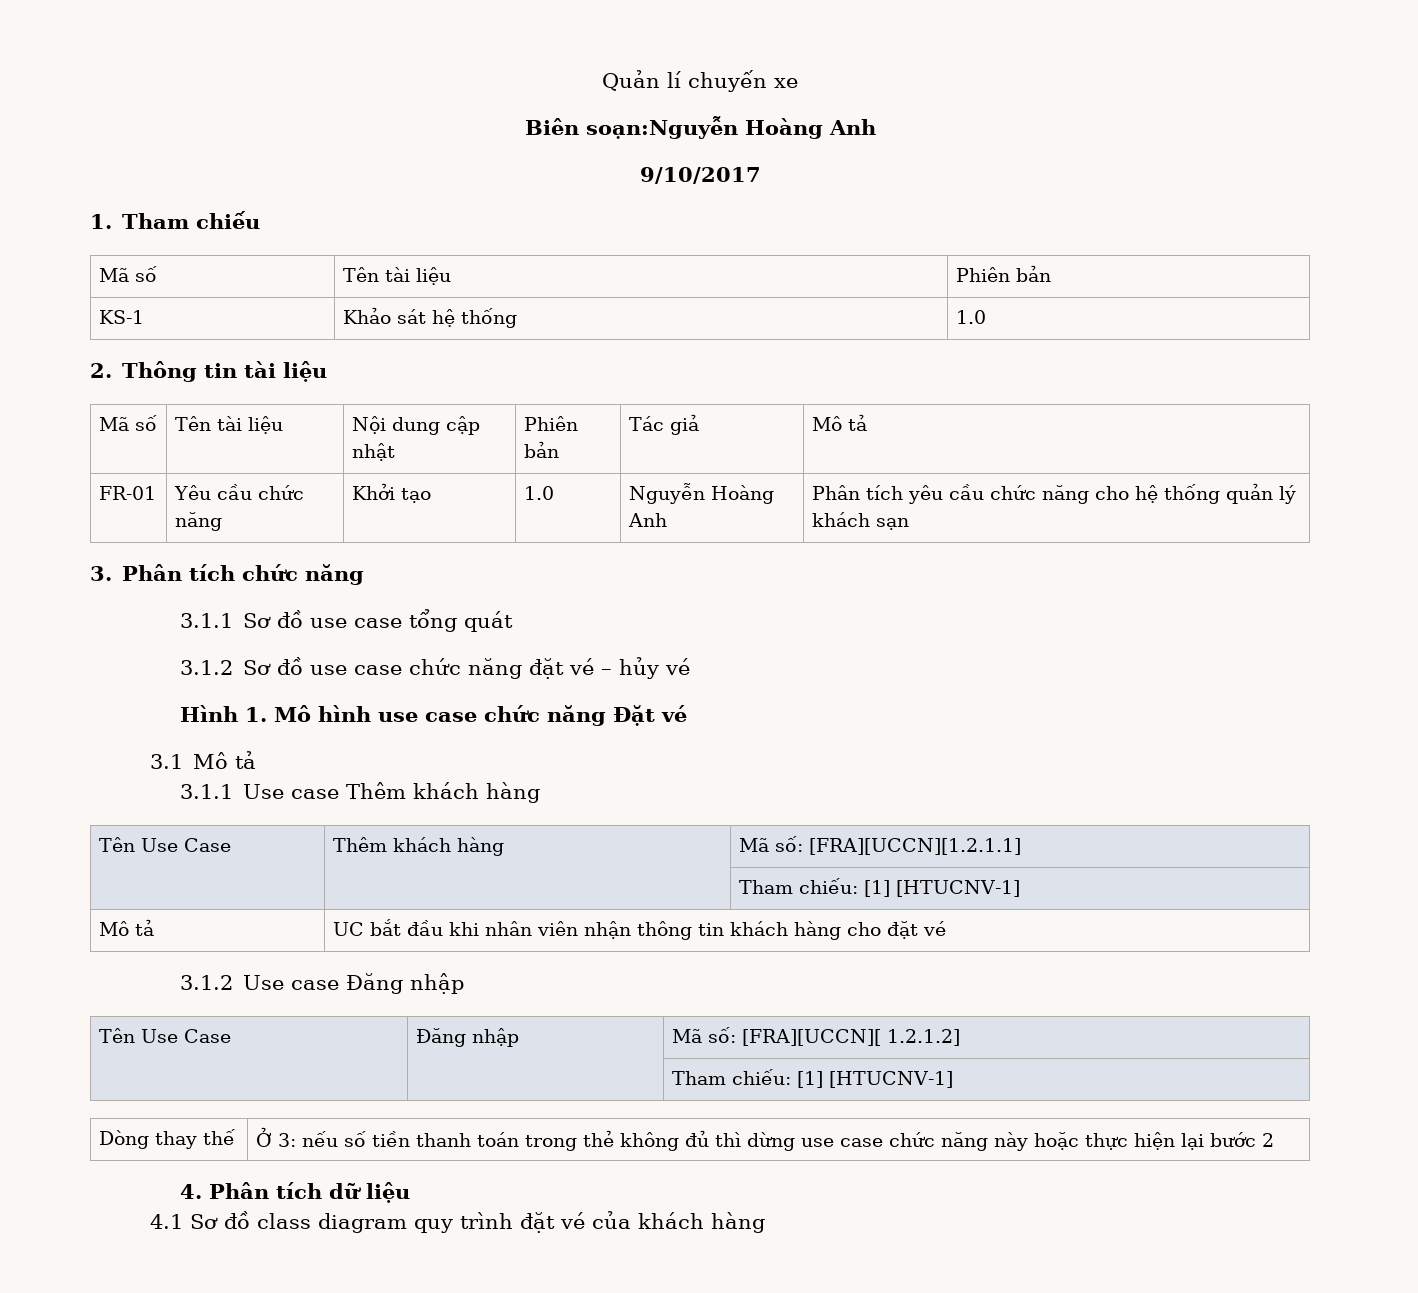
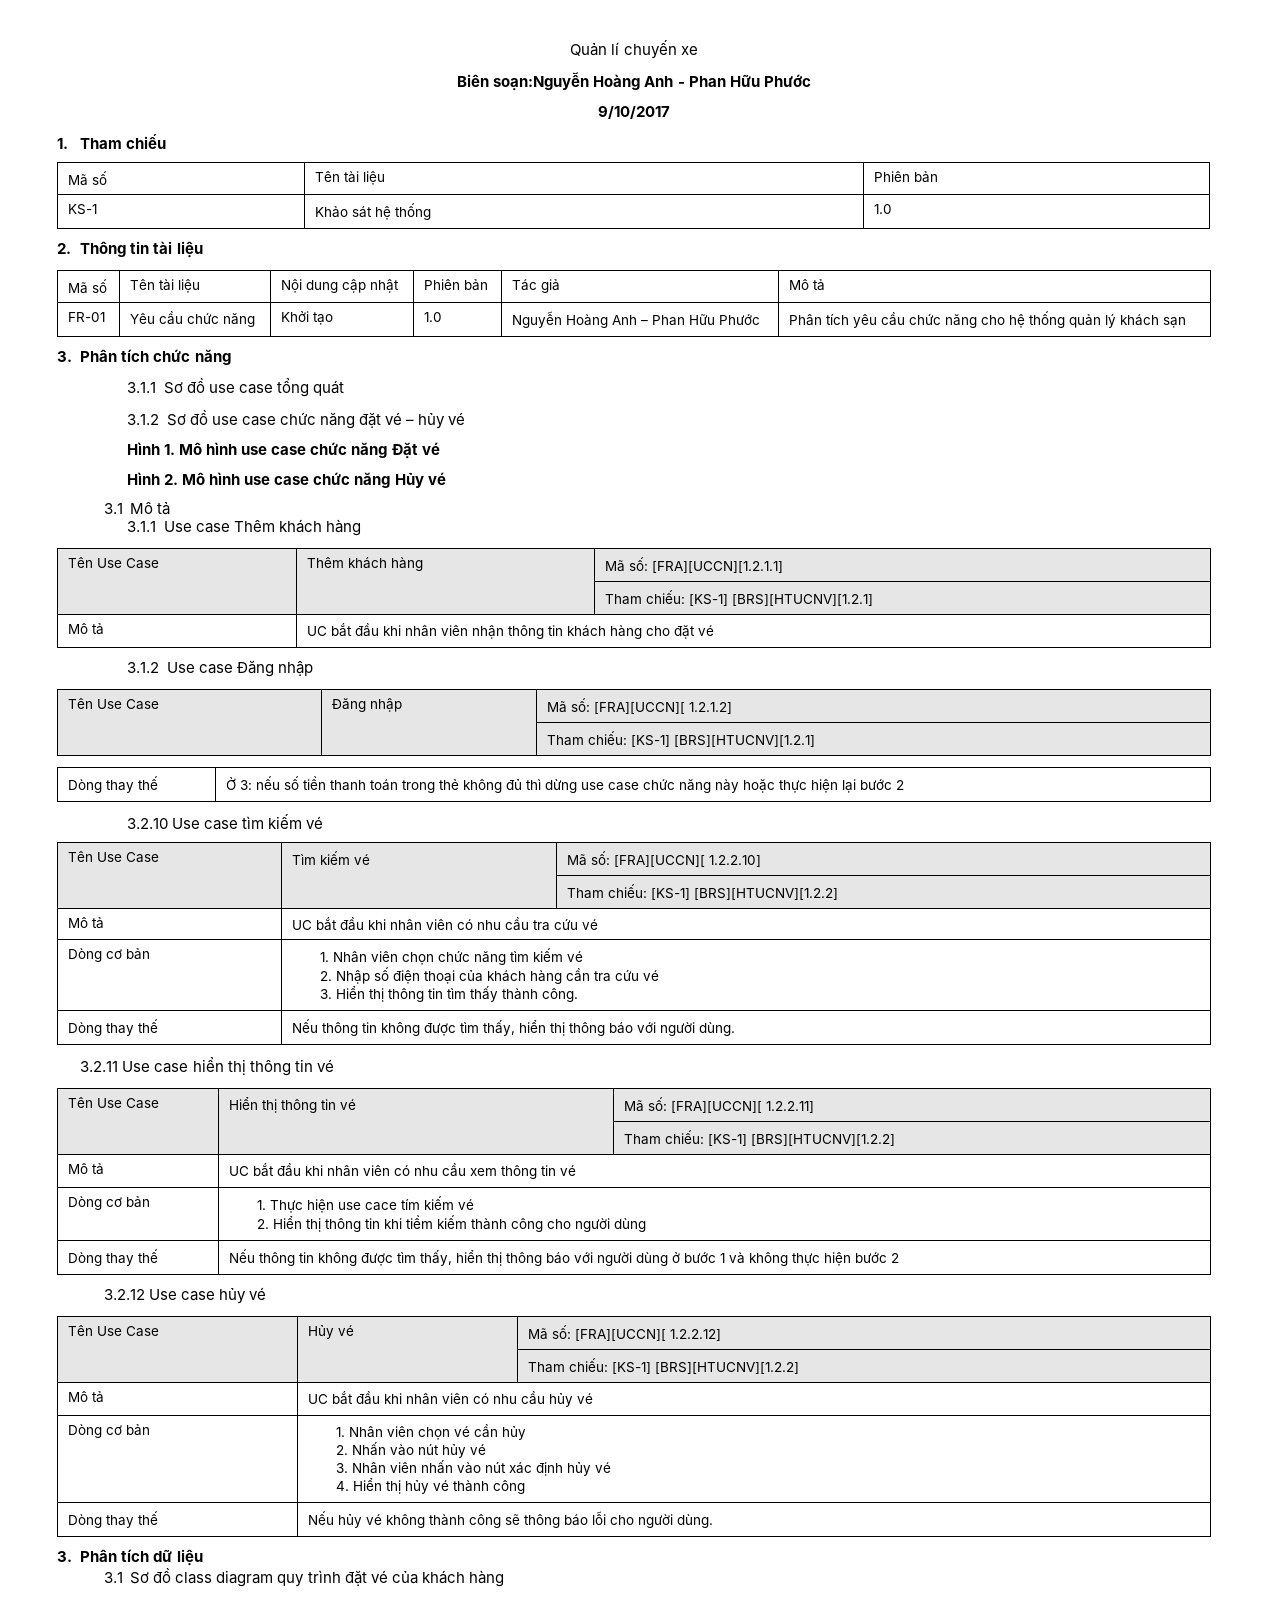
(876, 127) none -> [677,74,811,87] - Phan Hữu Phước
(667, 520) none -> [640,314,760,326] – Phan Hữu Phước
(687, 713) none -> [127,472,446,488] // Hình 2. Mô hình use case chức năng Hủy vé
[863,880,1020,897] [1] [HTUCNV-1] -> [688,594,873,606] [KS-1] [BRS][HTUCNV][1.2.1]
[796,1071,953,1088] [1] [HTUCNV-1] -> [630,735,815,747] [KS-1] [BRS][HTUCNV][1.2.1]
[179,1184,202,1199] 4. -> [127,814,324,830] [67,851,159,863] [291,851,370,865] [566,851,761,867] [566,884,838,900] [67,917,104,929] [291,917,598,931] [67,948,150,962] [319,948,583,965] [319,967,659,984] [319,986,578,1002] [67,1019,158,1036] [291,1019,735,1036] [80,1057,334,1076] [67,1097,159,1109] [228,1097,356,1113] [623,1097,814,1113] [623,1130,895,1146] [67,1163,104,1175] [228,1163,576,1179] [67,1196,150,1210] [256,1196,474,1213] [256,1215,646,1232] [67,1249,158,1266] [228,1249,899,1266] [103,1287,266,1304] [67,1325,159,1337] [307,1325,354,1339] [527,1325,721,1341] [527,1358,799,1374] [67,1391,104,1403] [307,1391,593,1407] [67,1424,150,1438] [335,1424,526,1440] [335,1442,486,1458] [335,1460,611,1476] [335,1478,525,1494] [67,1511,158,1528] [307,1511,713,1528] [57,1551,72,1562] 3.2.10 Use case tìm kiếm vé // Tên Use Case | Tìm kiếm vé | Mã số: [FRA][UCCN][ 1.2.2.10] // | | Tham chiếu: [KS-1] [BRS][HTUCNV][1.2.2] // Mô tả | UC bắt đầu khi nhân viên có nhu cầu tra cứu vé // Dòng cơ bản | 1. Nhân viên chọn chức năng tìm kiếm vé // 2. Nhập số điện thoại của khách hàng cần tra cứu vé // 3. Hiển thị thông tin tìm thấy thành công. // Dòng thay thế | Nếu thông tin không được tìm thấy, hiển thị thông báo với người dùng. // 3.2.11 Use case hiển thị thông tin vé // Tên Use Case | Hiển thị thông tin vé | Mã số: [FRA][UCCN][ 1.2.2.11] // | | Tham chiếu: [KS-1] [BRS][HTUCNV][1.2.2] // Mô tả | UC bắt đầu khi nhân viên có nhu cầu xem thông tin vé // Dòng cơ bản | 1. Thực hiện use cace tím kiếm vé // 2. Hiển thị thông tin khi tiềm kiếm thành công cho người dùng // Dòng thay thế | Nếu thông tin không được tìm thấy, hiển thị thông báo với người dùng ở bước 1 và không thực hiện bước 2 // 3.2.12 Use case hủy vé // Tên Use Case | Hủy vé | Mã số: [FRA][UCCN][ 1.2.2.12] // | | Tham chiếu: [KS-1] [BRS][HTUCNV][1.2.2] // Mô tả | UC bắt đầu khi nhân viên có nhu cầu hủy vé // Dòng cơ bản | 1. Nhân viên chọn vé cần hủy // 2. Nhấn vào nút hủy vé // 3. Nhân viên nhấn vào nút xác định hủy vé // 4. Hiển thị hủy vé thành công // Dòng thay thế | Nếu hủy vé không thành công sẽ thông báo lỗi cho người dùng. // 3.
[149,1214,183,1229] 4.1 -> [103,1572,123,1583] 3.1

